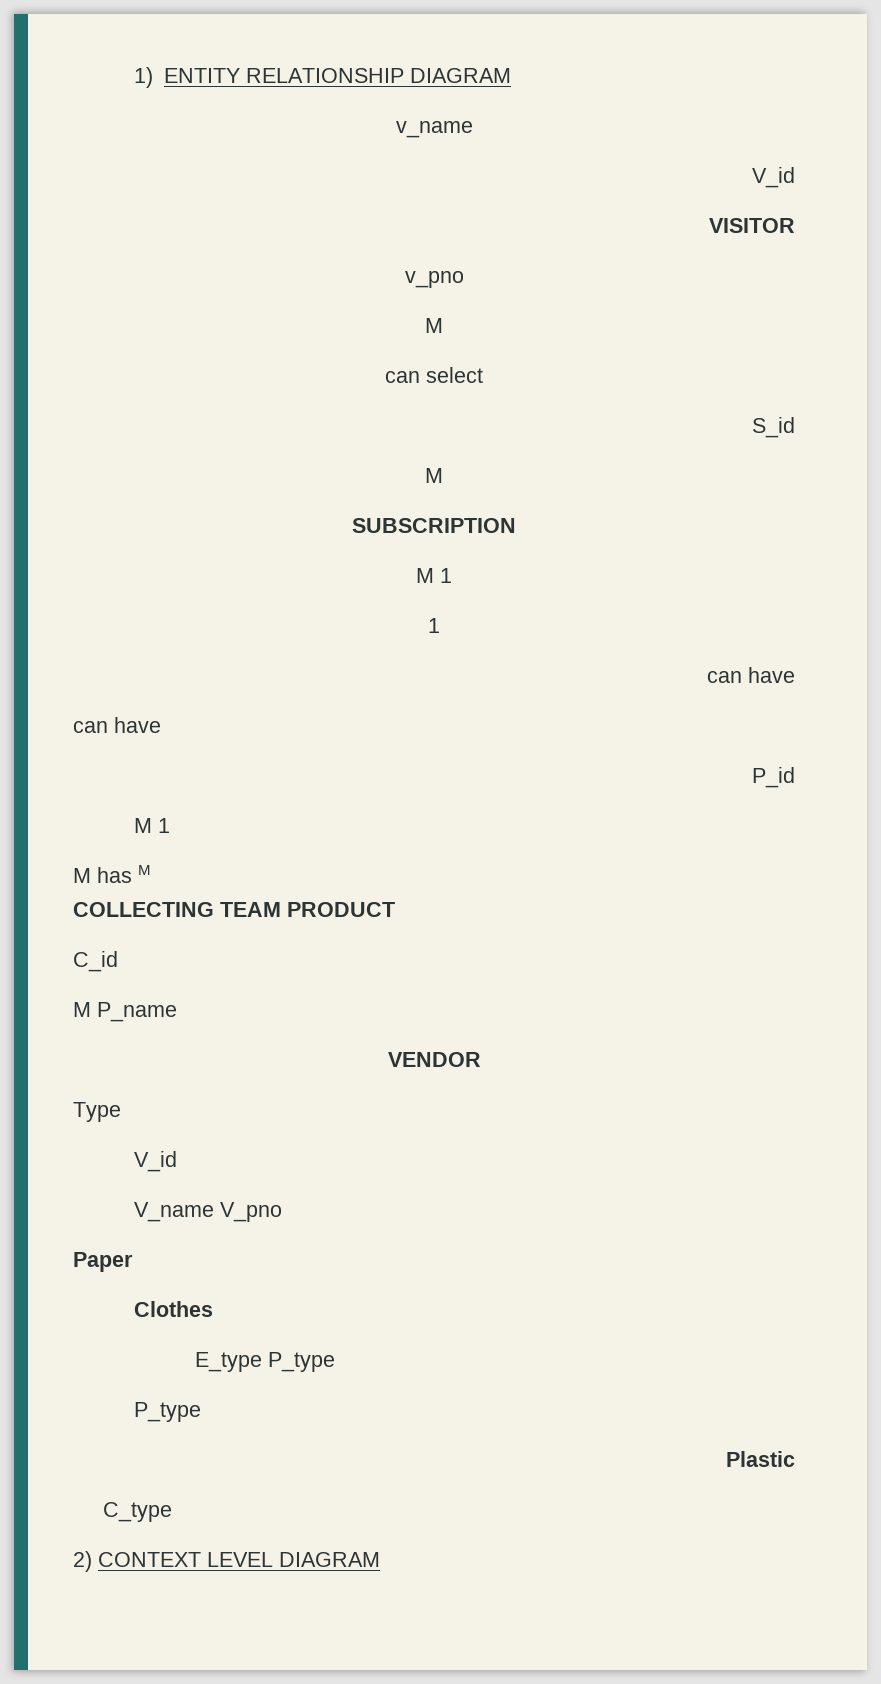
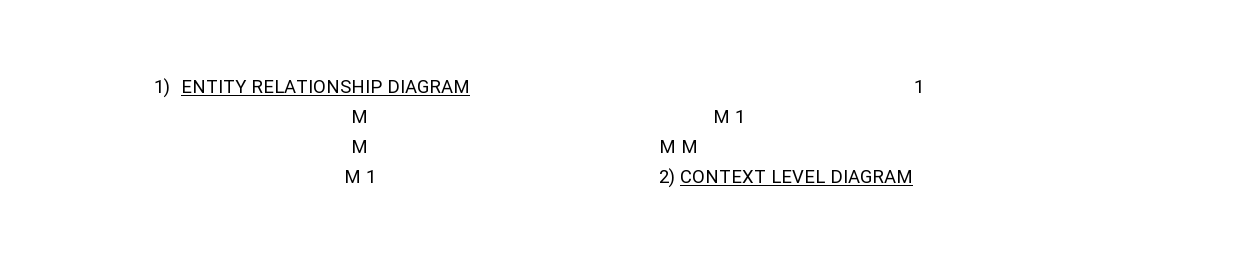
[395,121,473,138] [752,167,795,188] [709,218,795,233] [404,271,464,288] [425,318,443,333] [385,367,483,383] [752,417,795,438] [425,468,443,483] [352,518,516,533] [416,568,452,583] [428,618,440,633] [707,667,795,683] [73,717,161,733] [752,767,795,788] v_name // V_id // VISITOR // v_pno // M // can select // S_id // M // SUBSCRIPTION // M 1 // 1 // can have // can have // P_id -> [351,110,368,123] [351,140,368,153] [343,170,376,183] [913,80,924,93] M // M // M 1 // 1
[97,865,151,883] [73,902,395,917] [73,951,118,972] [73,1002,177,1022] [387,1052,481,1067] [73,1102,121,1122] [133,1151,177,1172] [133,1202,282,1222] [73,1252,133,1272] [133,1301,213,1317] [194,1352,335,1372] [133,1402,201,1422] [726,1451,795,1467] [103,1502,173,1522] has M // COLLECTING TEAM PRODUCT // C_id // M P_name // VENDOR // Type // V_id // V_name V_pno // Paper // Clothes // E_type P_type // P_type // Plastic // C_type -> [681,140,698,153] M

